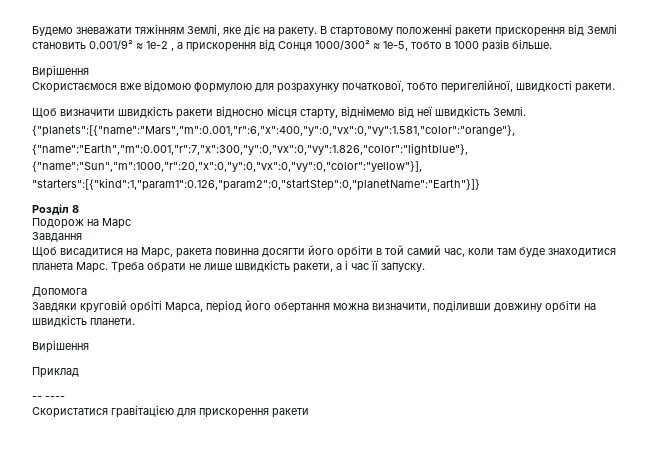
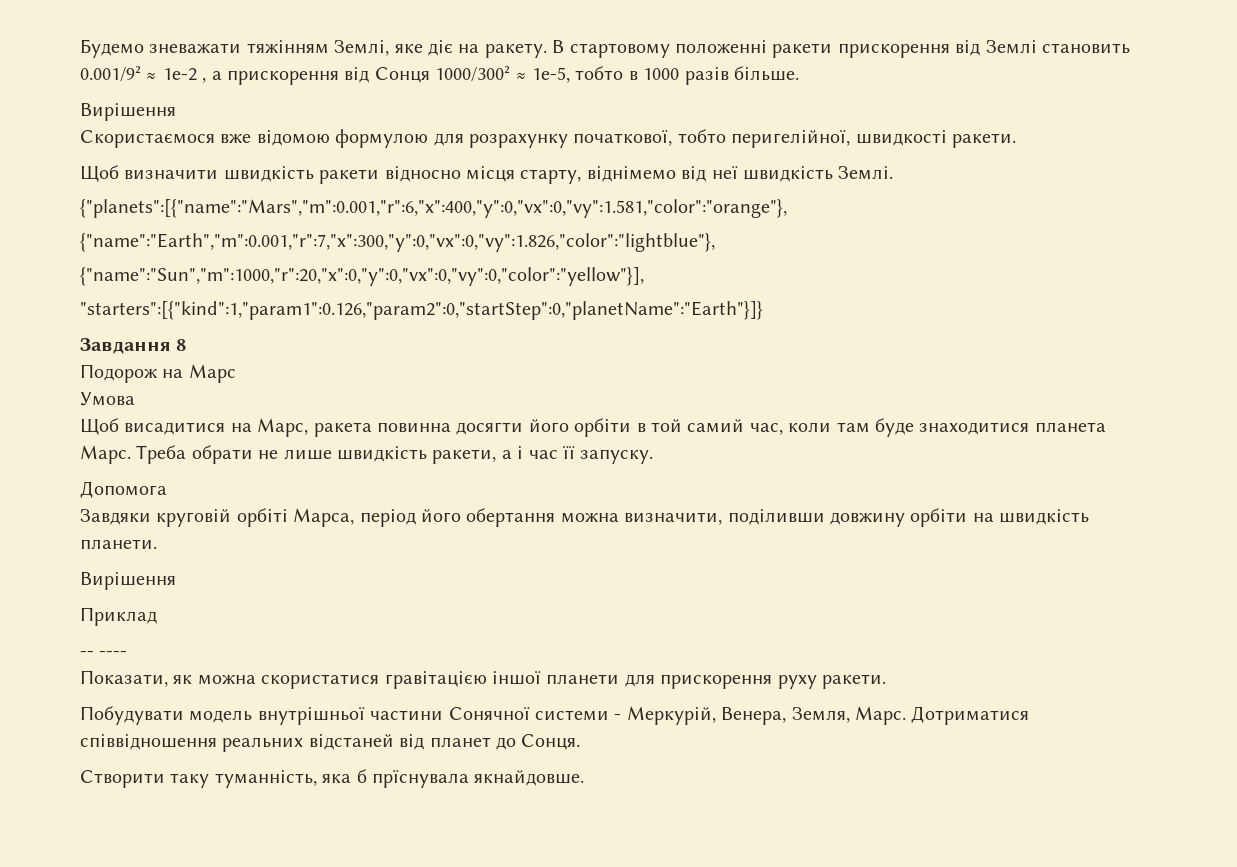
[32,204,69,215] Розділ -> [80,338,171,354] Завдання
[32,232,82,242] Завдання -> [80,392,135,406] Умова
[32,405,309,418] Скористатися гравітацією для прискорення ракети -> [80,670,886,689] [80,706,1030,725] [80,734,581,752] [80,769,585,788] Показати, як можна скористатися гравітацією іншої планети для прискорення руху ракети. // Побудувати модель внутрішньої частини Сонячної системи - Меркурій, Венера, Земля, Марс. Дотриматися співвідношення реальних відстаней від планет до Сонця. // Створити таку туманність, яка б прїснувала якнайдовше.

